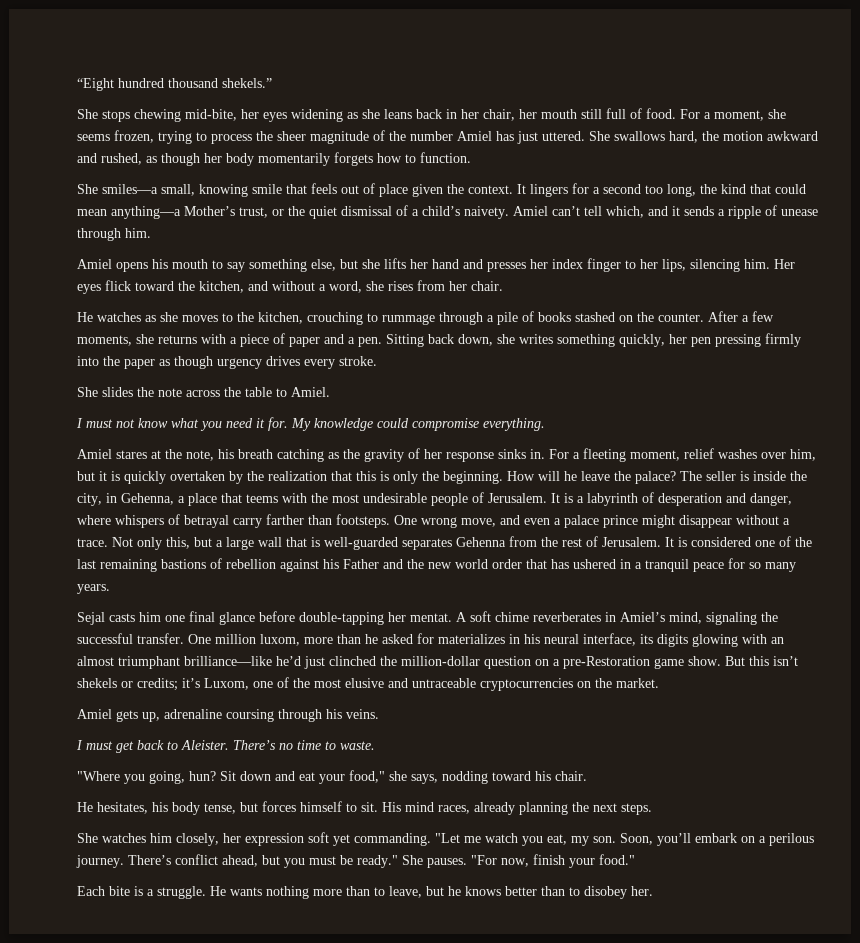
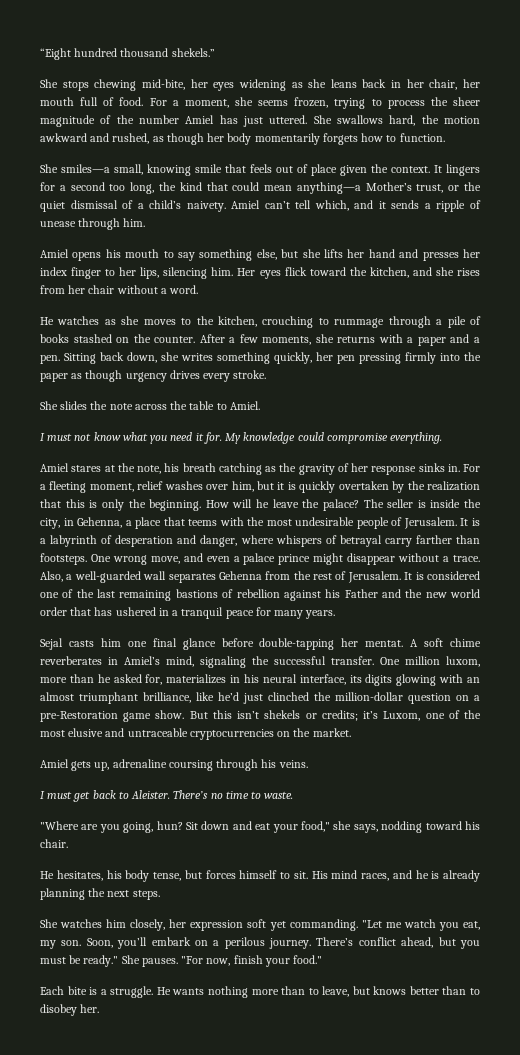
[581,109,602,119] still -> (74, 101) none
[272,281,362,293] without a word, -> (432, 271) none
[471,281,503,291] chair. -> [88,285,199,294] chair without a word.
[240,333,285,347] piece of -> (414, 340) none
[112,537,398,550] Not only this, but a large wall that is well-guarded -> [40,571,167,583] Also, a well-guarded wall
[749,562,761,569] so -> (271, 611) none
[417,633,434,644] for -> [145,674,163,685] for,
[184,656,272,666] brilliance—like -> [143,692,214,703] brilliance, like
(120, 776) none -> [81,824,99,830] are
(470, 809) none -> [392,870,440,879] and he is
[448,886,461,896] he -> (370, 990) none

